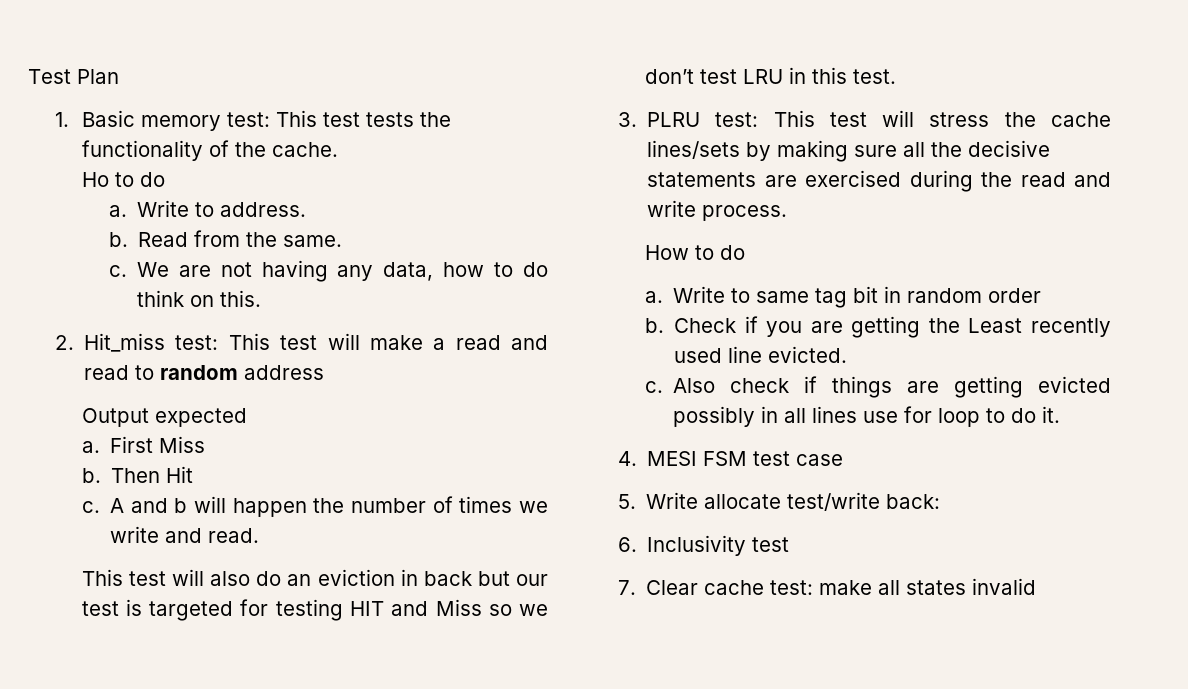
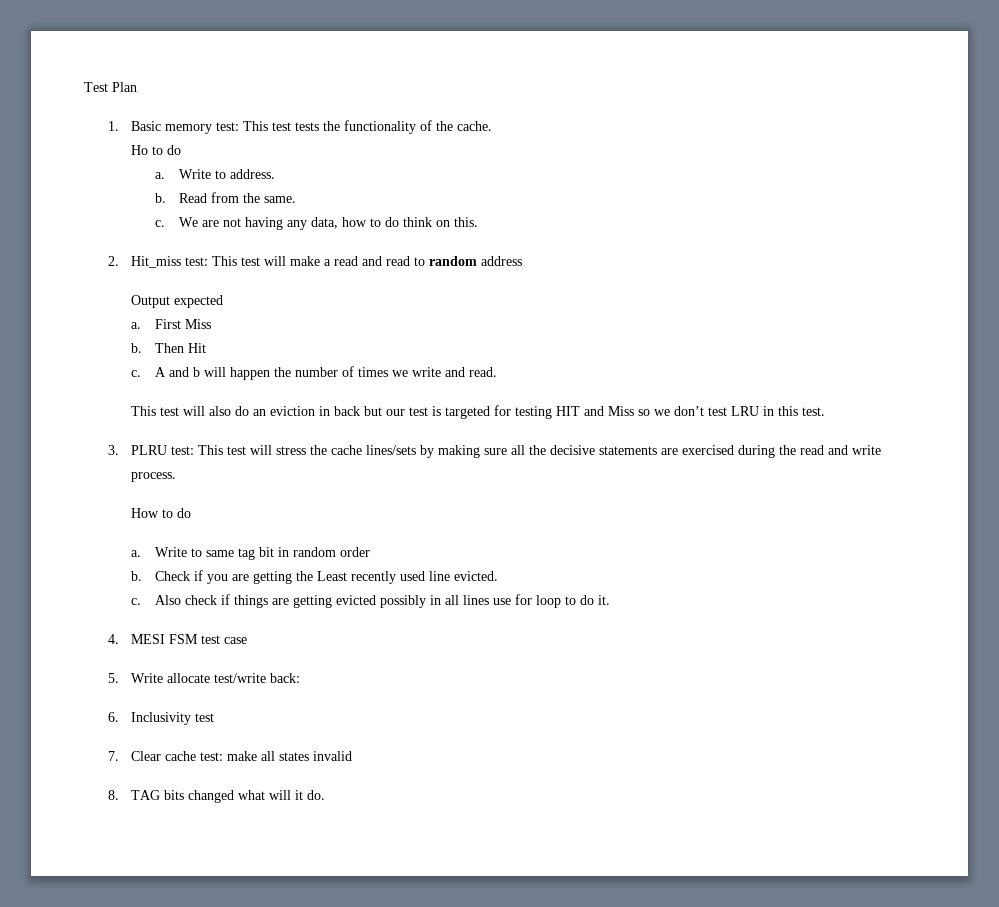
(1037, 586) none -> [107,790,326,803] // 8. TAG bits changed what will it do.

